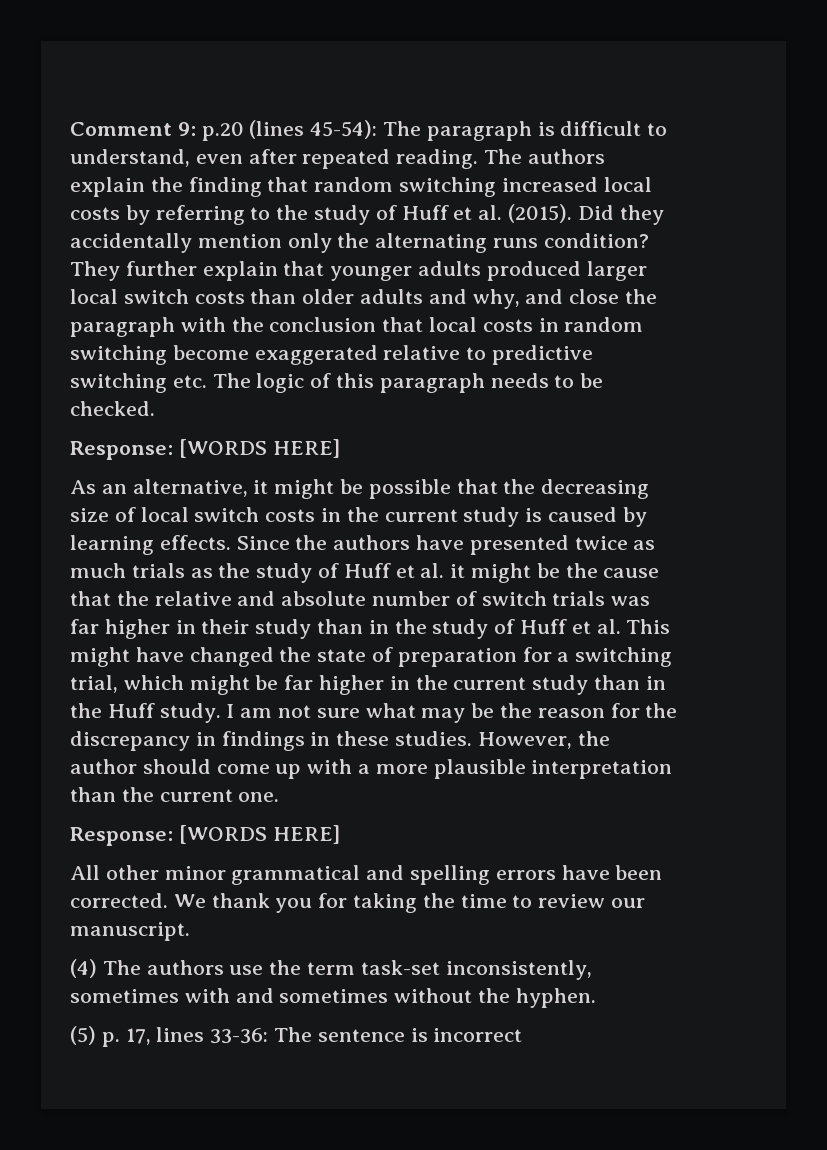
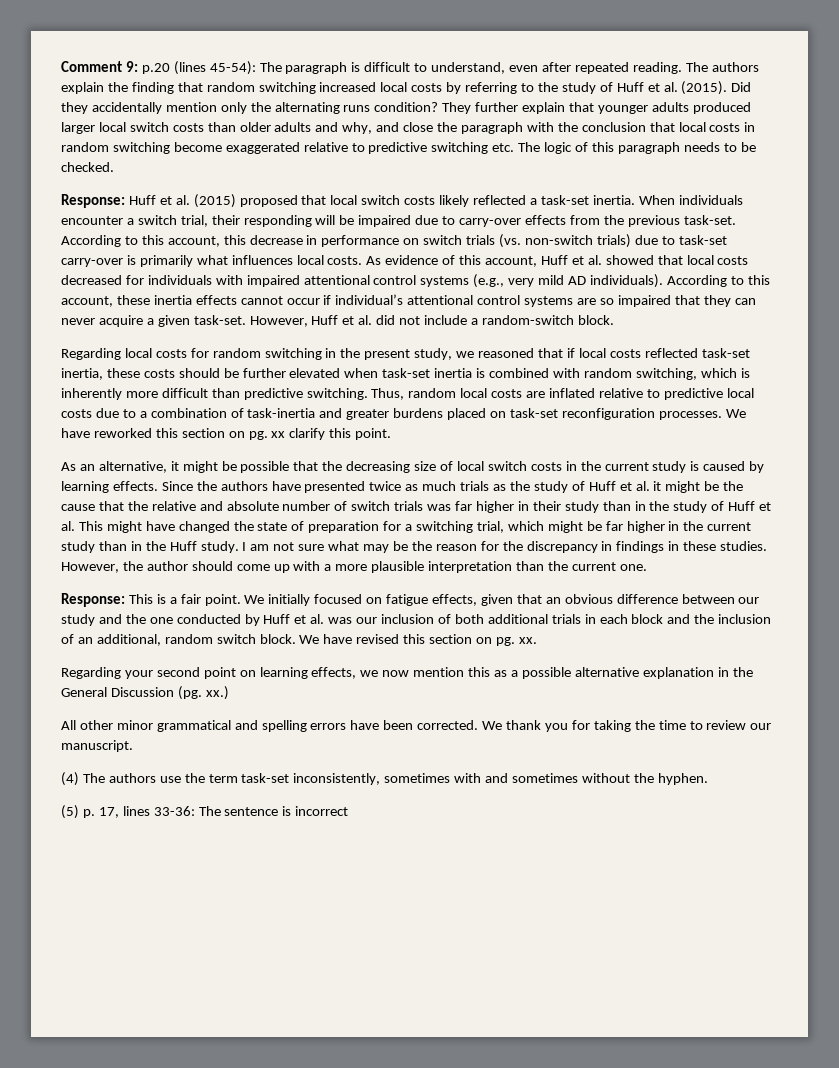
[178,439,340,458] [WORDS HERE] -> [128,194,743,208] [61,215,736,227] [61,234,727,248] [61,255,749,267] [61,274,770,288] [61,294,756,307] [61,315,614,327] [61,348,750,360] [61,368,750,380] [61,388,754,400] [61,408,746,420] [61,428,392,440] Huff et al. (2015) proposed that local switch costs likely reflected a task-set inertia. When individuals encounter a switch trial, their responding will be impaired due to carry-over effects from the previous task-set. According to this account, this decrease in performance on switch trials (vs. non-switch trials) due to task-set carry-over is primarily what influences local costs. As evidence of this account, Huff et al. showed that local costs decreased for individuals with impaired attentional control systems (e.g., very mild AD individuals). According to this account, these inertia effects cannot occur if individual’s attentional control systems are so impaired that they can never acquire a given task-set. However, Huff et al. did not include a random-switch block. // Regarding local costs for random switching in the present study, we reasoned that if local costs reflected task-set inertia, these costs should be further elevated when task-set inertia is combined with random switching, which is inherently more difficult than predictive switching. Thus, random local costs are inflated relative to predictive local costs due to a combination of task-inertia and greater burdens placed on task-set reconfiguration processes. We have reworked this section on pg. xx clarify this point.
[178,825,340,844] [WORDS HERE] -> [128,594,760,606] [61,614,772,626] [61,634,537,646] [61,667,753,679] [61,686,229,700] This is a fair point. We initially focused on fatigue effects, given that an obvious difference between our study and the one conducted by Huff et al. was our inclusion of both additional trials in each block and the inclusion of an additional, random switch block. We have revised this section on pg. xx. // Regarding your second point on learning effects, we now mention this as a possible alternative explanation in the General Discussion (pg. xx.)

